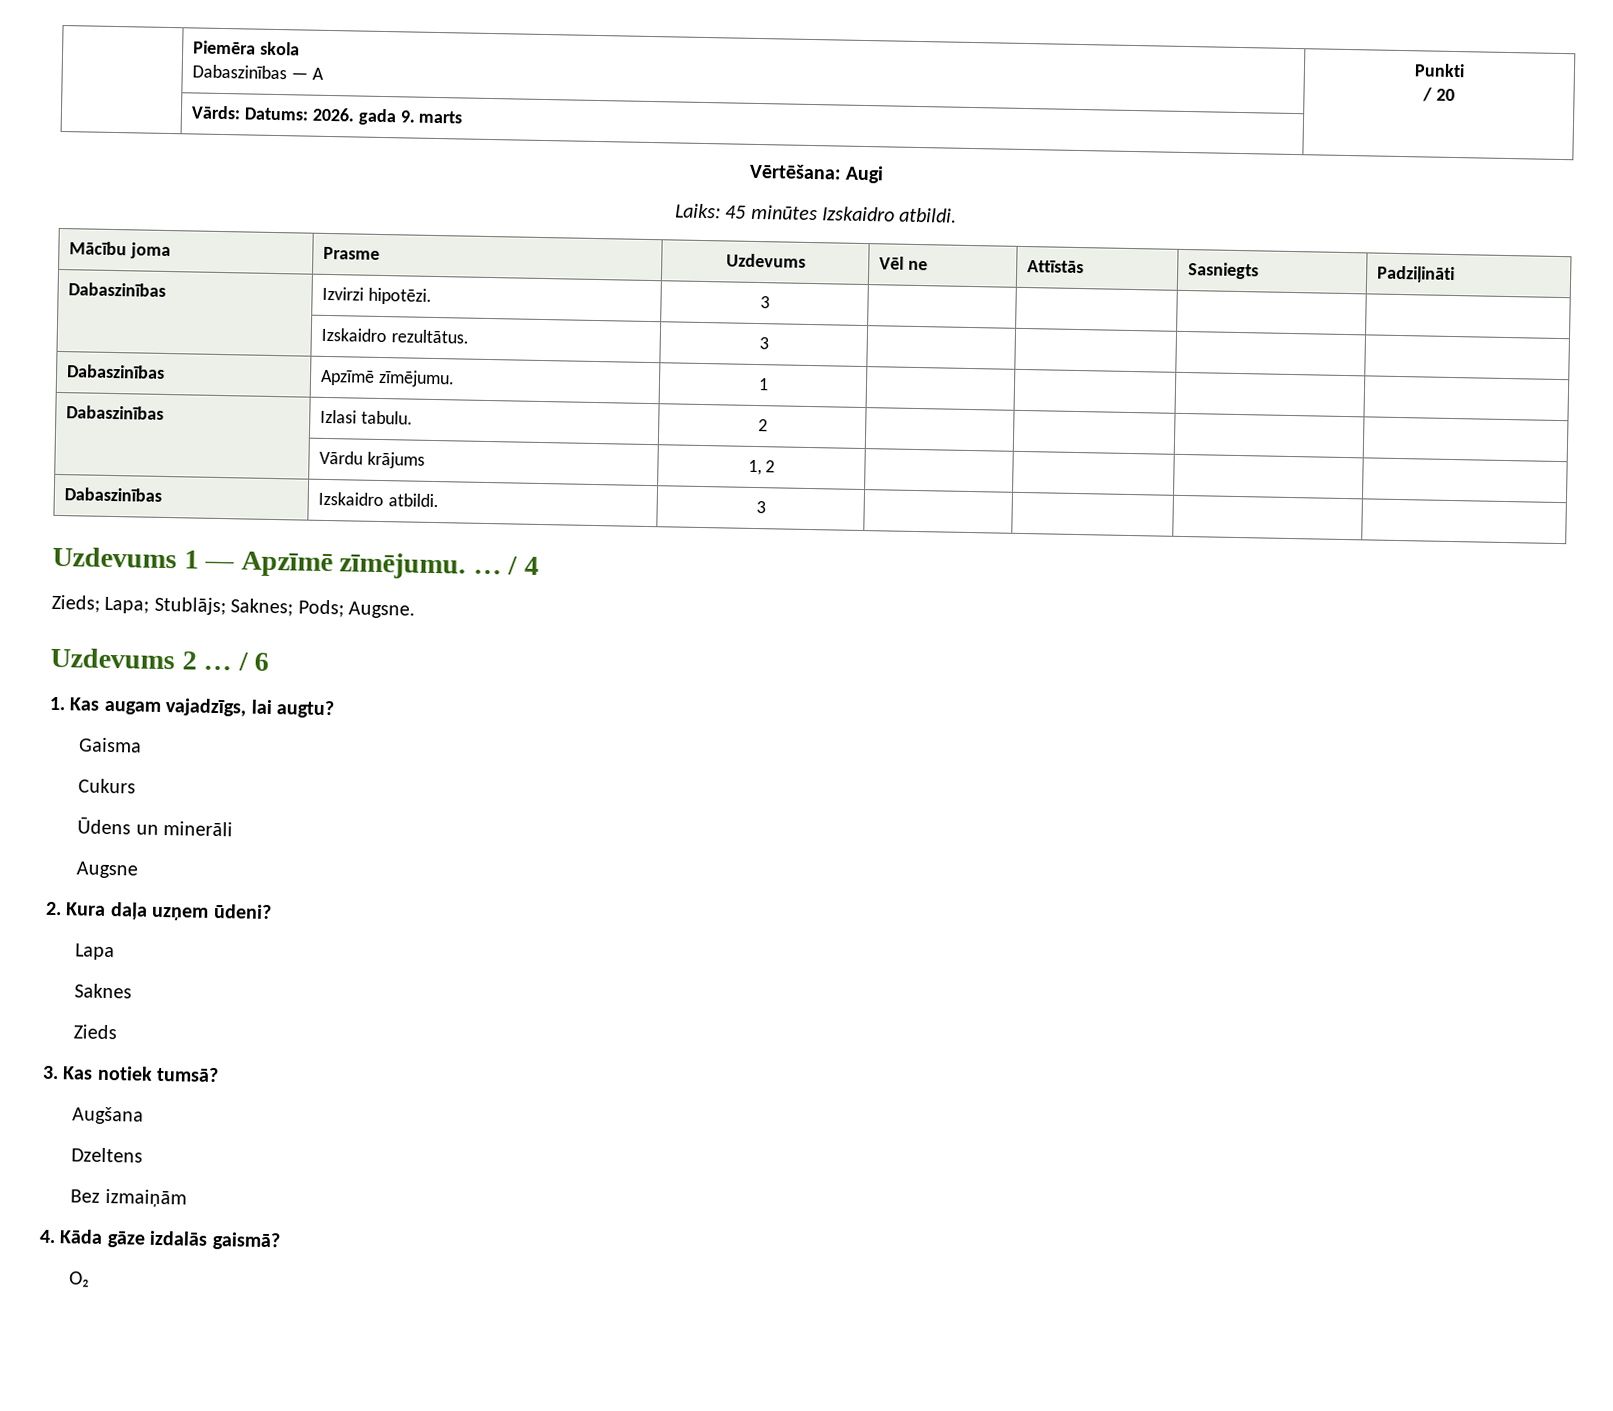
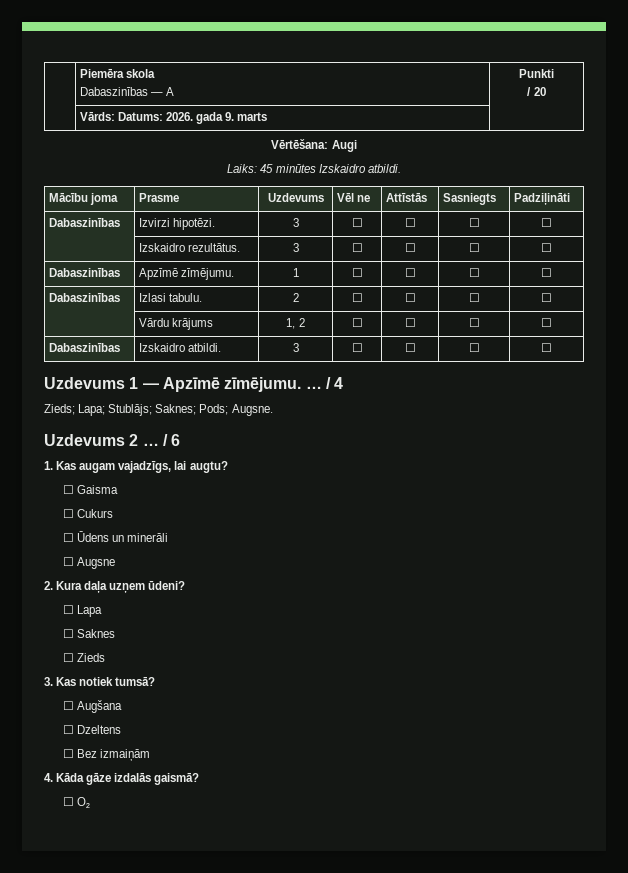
(770, 302) | | | -> [351,218,363,227] [404,218,416,227] [468,218,480,227] [541,218,552,227] ☐ | ☐ | ☐ | ☐
(769, 343) | | | -> [351,243,363,252] [404,243,416,252] [468,243,480,252] [541,243,552,252] ☐ | ☐ | ☐ | ☐
(769, 384) | | | -> [351,268,363,277] [404,268,416,277] [468,268,480,277] [541,268,552,277] ☐ | ☐ | ☐ | ☐
(768, 425) | | | -> [351,293,363,302] [404,293,416,302] [468,293,480,302] [541,293,552,302] ☐ | ☐ | ☐ | ☐
(776, 466) | | | -> [351,318,363,327] [404,318,416,327] [468,318,480,327] [541,318,552,327] ☐ | ☐ | ☐ | ☐
(766, 507) | | | -> [351,343,363,352] [404,343,416,352] [468,343,480,352] [541,343,552,352] ☐ | ☐ | ☐ | ☐
(334, 709) none -> [62,485,74,494] ☐
(143, 745) none -> [62,509,74,518] ☐
(137, 786) none -> [62,533,74,542] ☐
(234, 829) none -> [62,557,74,566] ☐
(272, 911) none -> [62,605,74,614] ☐
(116, 952) none -> [62,629,74,638] ☐
(133, 991) none -> [62,653,74,662] ☐
(220, 1074) none -> [62,701,74,710] ☐
(145, 1115) none -> [62,725,74,734] ☐
(144, 1155) none -> [62,749,74,758] ☐
(281, 1241) none -> [62,797,74,806] ☐

